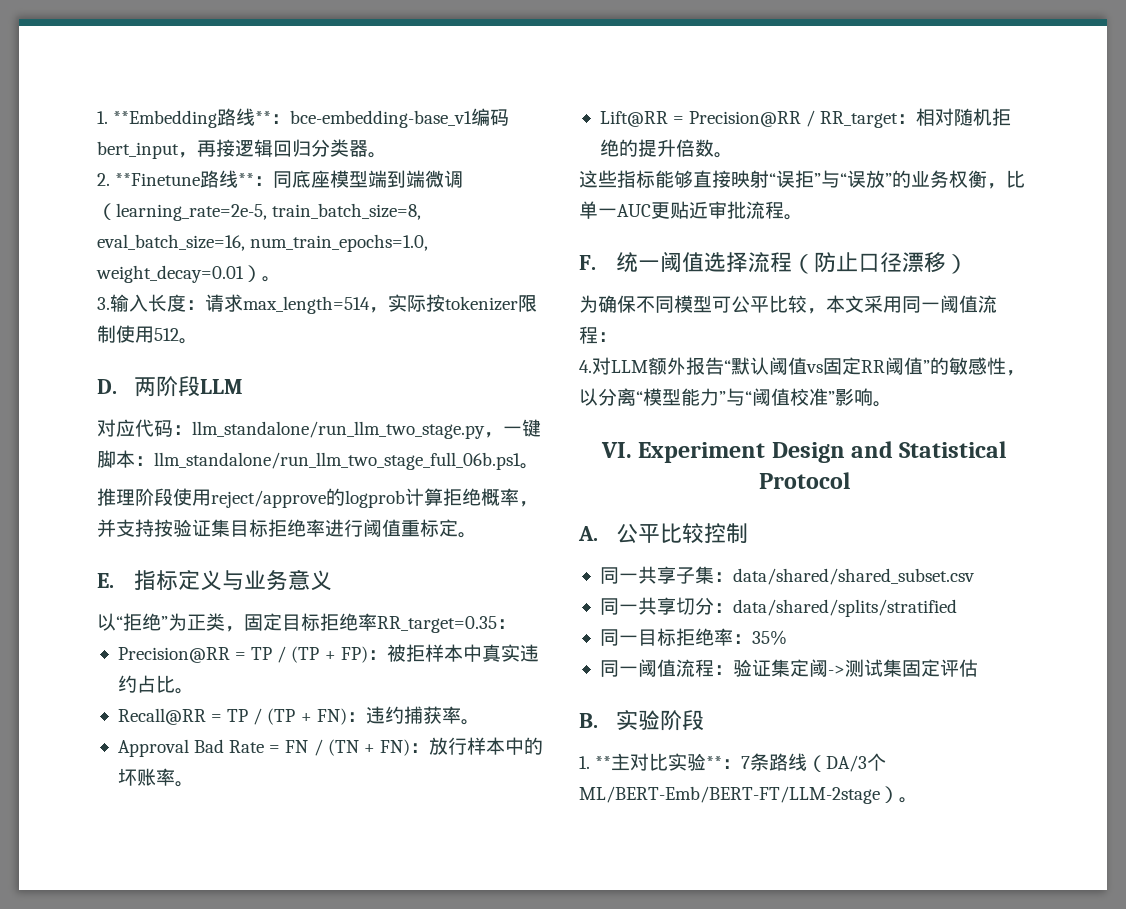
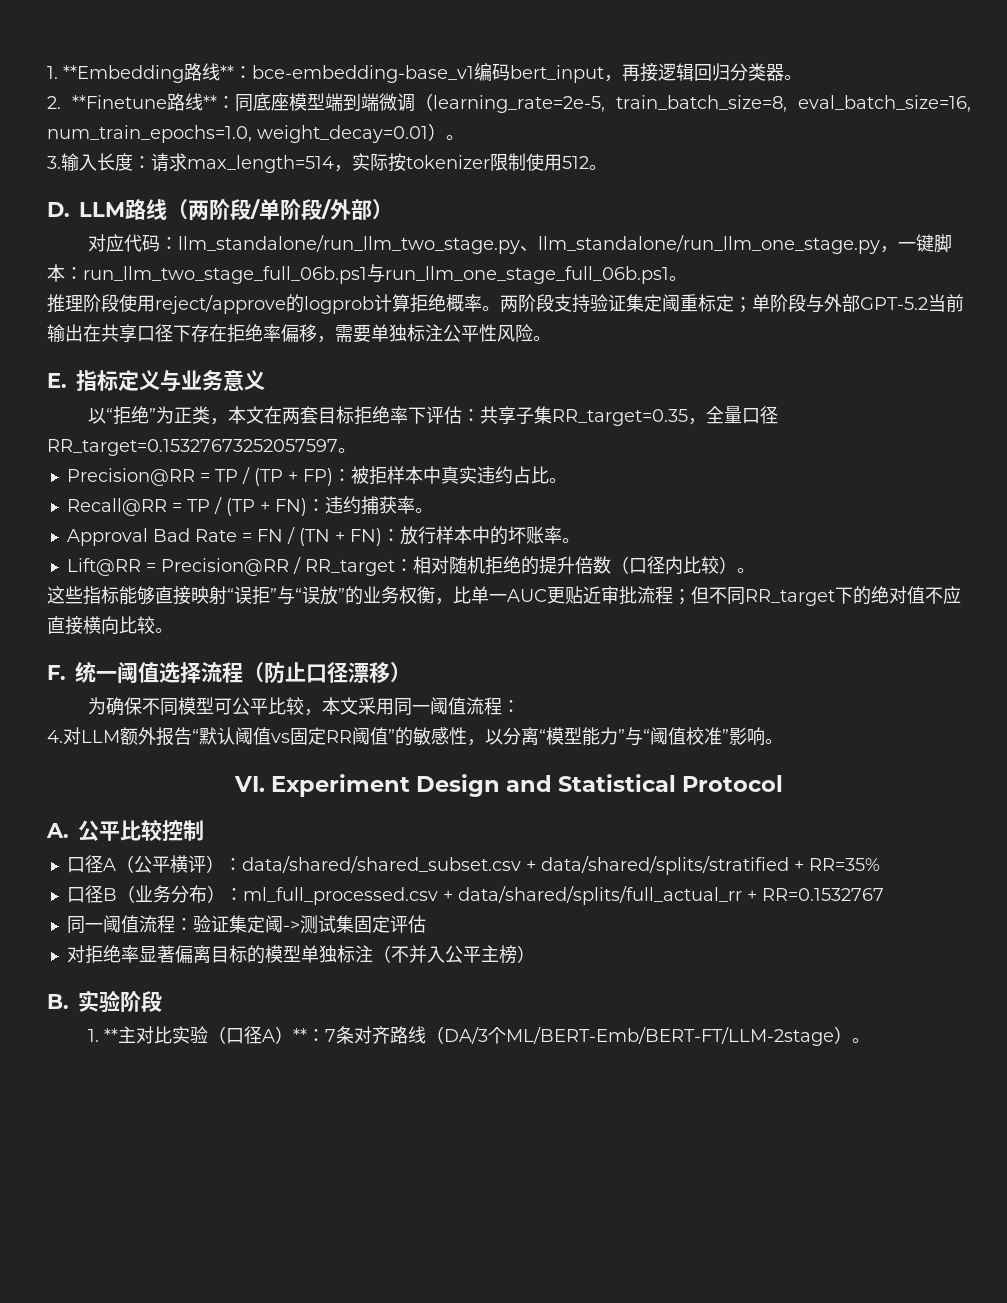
[133,376,243,397] 两阶段LLM -> [79,198,393,220] LLM路线（两阶段/单阶段/外部）
(485, 430) none -> [519,235,880,254] 、llm_standalone/run_llm_one_stage.py
[154,452,521,470] llm_standalone/run_llm_two_stage_full_06b.ps1 -> [83,264,669,284] run_llm_two_stage_full_06b.ps1与run_llm_one_stage_full_06b.ps1
[519,501,538,507] [97,519,458,537] ，并支持按验证集目标拒绝率进行阈值重标定 -> [482,294,964,313] [47,324,533,343] 。两阶段支持验证集定阈重标定；单阶段与外部GPT-5.2当前输出在共享口径下存在拒绝率偏移，需要单独标注公平性风险
[244,613,516,633] 固定目标拒绝率RR_target=0.35： -> [227,406,778,426] [47,439,356,456] 本文在两套目标拒绝率下评估：共享子集RR_target=0.35，全量口径RR_target=0.15327673252057597。
(714, 148) none -> [610,556,737,575] （口径内比较）
(784, 210) none -> [673,586,961,606] [47,616,155,635] ；但不同RR_target下的绝对值不应直接横向比较
[599,566,975,585] [599,597,957,617] [599,628,787,646] 同一共享子集：data/shared/shared_subset.csv // 同一共享切分：data/shared/splits/stratified // 同一目标拒绝率：35% -> [66,855,880,875] [66,885,884,905] 口径A（公平横评）：data/shared/shared_subset.csv + data/shared/splits/stratified + RR=35% // 口径B（业务分布）：ml_full_processed.csv + data/shared/splits/full_actual_rr + RR=0.1532767
(978, 668) none -> [66,945,535,964] // 对拒绝率显著偏离目标的模型单独标注（不并入公平主榜）
(707, 762) none -> [207,1026,293,1044] （口径A）
(770, 762) none -> [353,1026,390,1044] 对齐

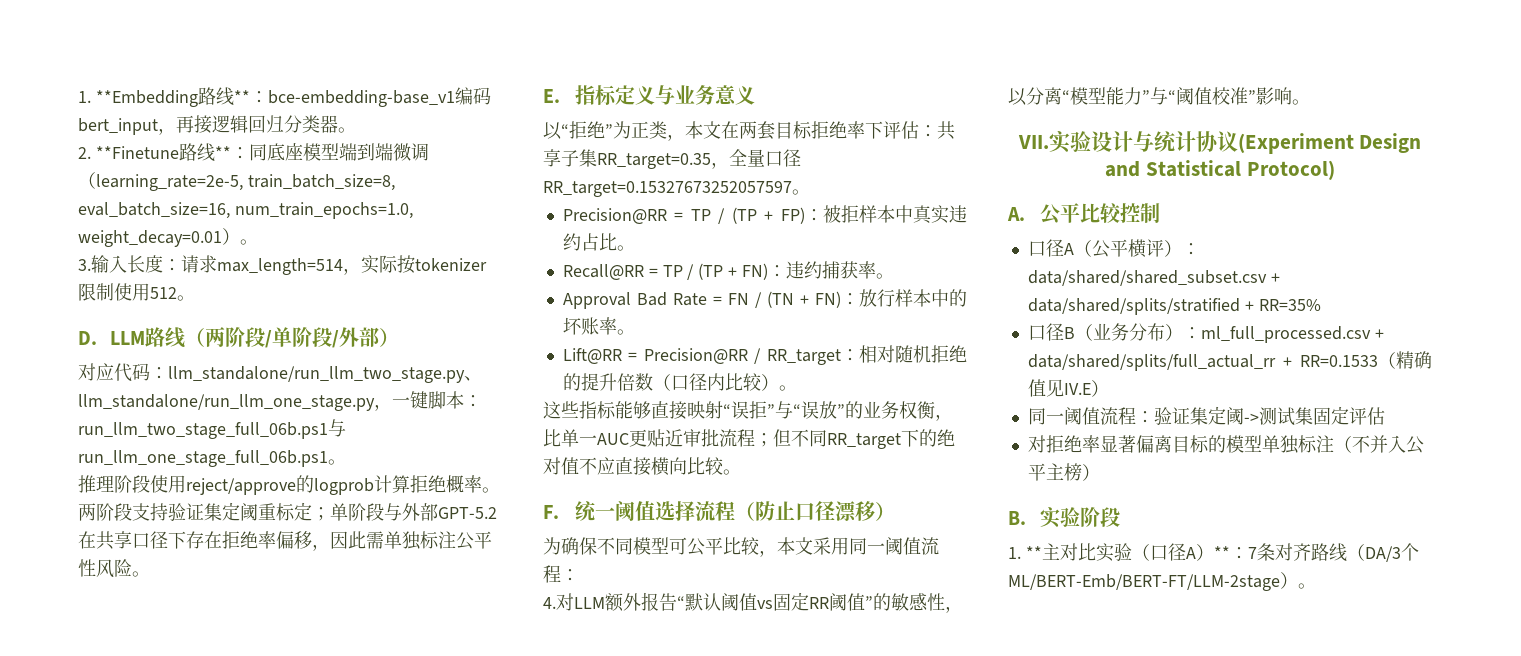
[928,294,964,312] [47,324,83,343] 当前输出 -> (497, 513) none
[335,325,371,343] 需要 -> [330,531,384,549] 因此需
[233,774,410,797] VI. Experiment -> [1017,131,1354,154] VII.实验设计与统计协议(Experiment
[682,775,784,792] Protocol -> [1246,160,1335,180] Protocol)
[761,888,884,901] RR=0.1532767 -> [1300,351,1432,369] [1027,379,1109,397] RR=0.1533（精确值见IV.E）

